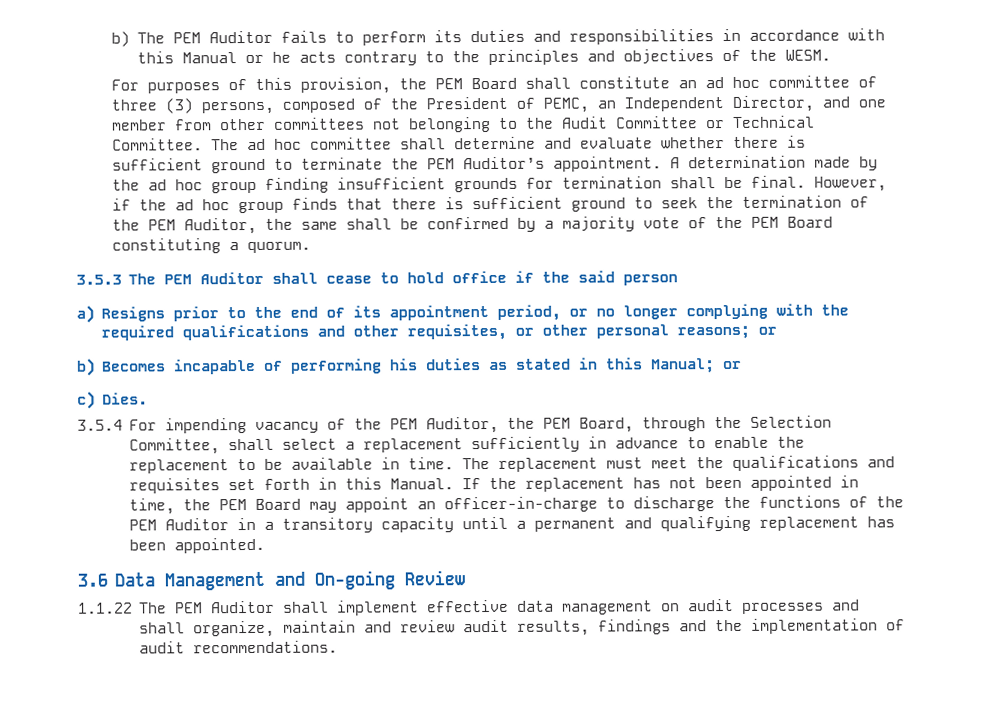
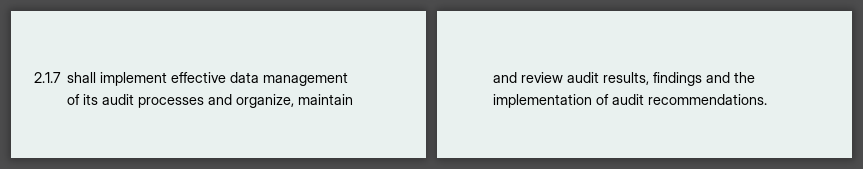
[111,28,885,47] [136,49,831,66] [111,75,878,94] [111,95,887,115] [112,115,816,133] [112,135,807,151] [112,155,879,174] [112,175,888,194] [112,195,870,214] [112,216,834,235] [112,238,312,254] [76,270,679,286] [76,303,850,323] [101,323,778,341] [77,357,743,376] [77,391,149,409] [77,415,833,434] [129,436,806,455] [129,455,896,474] [129,475,860,494] [129,495,905,515] [129,515,896,533] [129,537,266,554] [77,570,466,591] [78,600,276,614] b) The PEM Auditor fails to perform its duties and responsibilities in accordance with this Manual or he acts contrary to the principles and objectives of the WESM. // For purposes of this provision, the PEM Board shall constitute an ad hoc committee of three (3) persons, composed of the President of PEMC, an Independent Director, and one member from other committees not belonging to the Audit Committee or Technical Committee. The ad hoc committee shall determine and evaluate whether there is sufficient ground to terminate the PEM Auditor’s appointment. A determination made by the ad hoc group finding insufficient grounds for termination shall be final. However, if the ad hoc group finds that there is sufficient ground to seek the termination of the PEM Auditor, the same shall be confirmed by a majority vote of the PEM Board constituting a quorum. // 3.5.3 The PEM Auditor shall cease to hold office if the said person // a) Resigns prior to the end of its appointment period, or no longer complying with the required qualifications and other requisites, or other personal reasons; or // b) Becomes incapable of performing his duties as stated in this Manual; or // c) Dies. // 3.5.4 For impending vacancy of the PEM Auditor, the PEM Board, through the Selection Committee, shall select a replacement sufficiently in advance to enable the replacement to be available in time. The replacement must meet the qualifications and requisites set forth in this Manual. If the replacement has not been appointed in time, the PEM Board may appoint an officer-in-charge to discharge the functions of the PEM Auditor in a transitory capacity until a permanent and qualifying replacement has been appointed. // 3.6 Data Management and On-going Review // 1.1.22 The PEM Auditor -> [34,72,61,83] 2.1.7
[661,603,681,612] on -> [67,94,99,105] of its
[139,622,186,634] shall -> (233, 99) none

